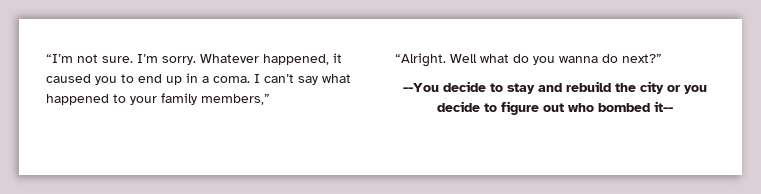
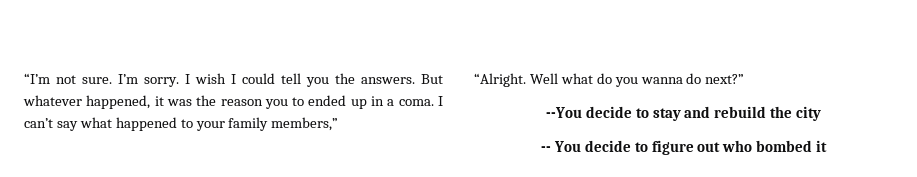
[200,53,342,65] [46,74,91,83] Whatever happened, it caused -> [185,73,443,87] [23,95,263,109] I wish I could tell you the answers. But whatever happened, it was the reason
[138,74,162,83] end -> [308,95,347,106] ended
[667,85,707,94] or you -> [540,141,581,152] // -- You
[654,101,673,112] it-- -> [816,140,828,152] it

